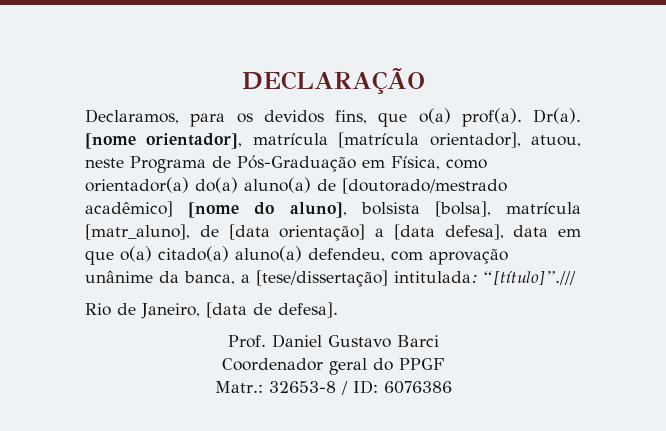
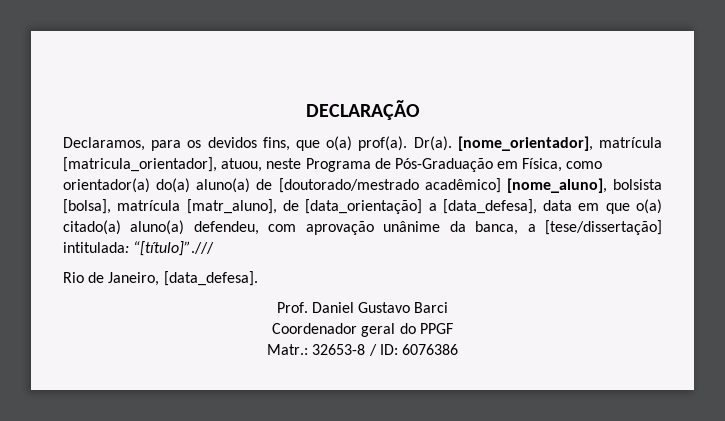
[85,132,521,149] [nome orientador], matrícula [matrícula orientador], -> [457,136,662,151] [63,157,217,172] [nome_orientador], matrícula [matricula_orientador],
[188,202,347,218] [nome do aluno], -> [506,178,607,193] [nome_aluno],
[228,224,504,241] [data orientação] a [data defesa], -> [305,199,537,214] [data_orientação] a [data_defesa],
[206,302,338,318] [data de defesa]. -> [163,271,258,286] [data_defesa].

